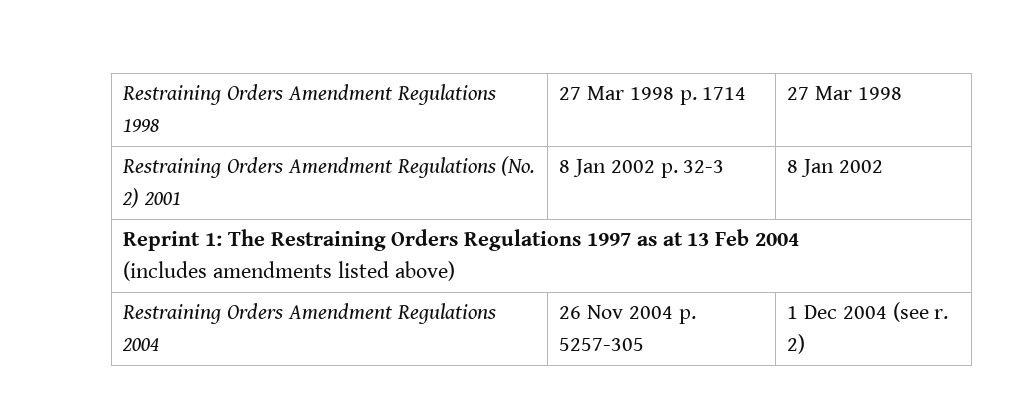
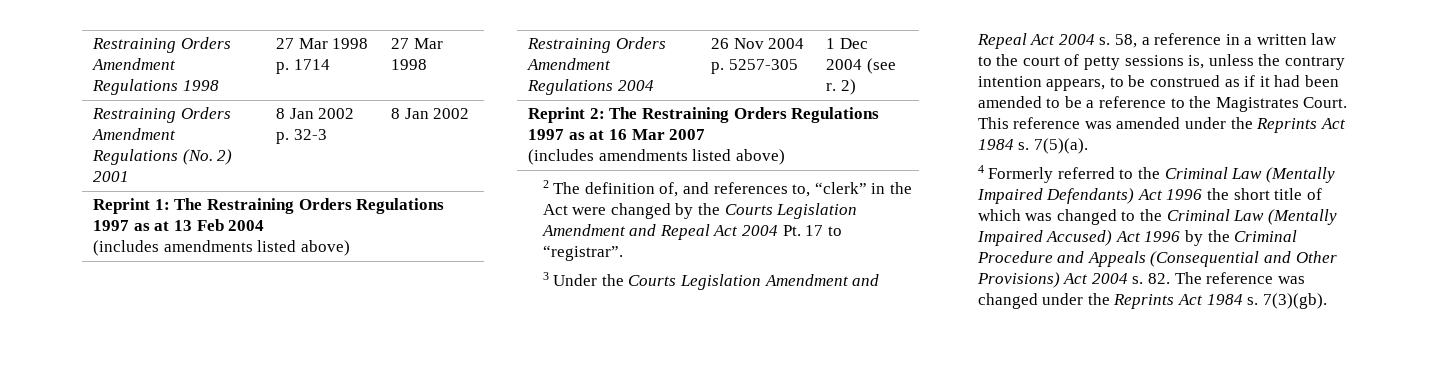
(806, 344) none -> [528,107,880,123] [528,129,706,140] [528,149,786,165] [542,180,912,197] [542,203,858,219] [541,224,842,240] [542,245,623,261] [542,272,880,290] [976,33,1338,49] [977,54,1345,70] [977,75,1339,91] [977,96,1348,112] [977,117,1346,133] [977,138,1088,154] [977,165,1335,183] [976,188,1322,204] [977,209,1337,225] [976,230,1298,246] [976,251,1337,267] [976,272,1305,288] [977,293,1327,309] // Reprint 2: The Restraining Orders Regulations 1997 as at 16 Mar 2007 // (includes amendments listed above) // 2 The definition of, and references to, “clerk” in the Act were changed by the Courts Legislation Amendment and Repeal Act 2004 Pt. 17 to “registrar”. // 3 Under the Courts Legislation Amendment and Repeal Act 2004 s. 58, a reference in a written law to the court of petty sessions is, unless the contrary intention appears, to be construed as if it had been amended to be a reference to the Magistrates Court. This reference was amended under the Reprints Act 1984 s. 7(5)(a). // 4 Formerly referred to the Criminal Law (Mentally Impaired Defendants) Act 1996 the short title of which was changed to the Criminal Law (Mentally Impaired Accused) Act 1996 by the Criminal Procedure and Appeals (Consequential and Other Provisions) Act 2004 s. 82. The reference was changed under the Reprints Act 1984 s. 7(3)(gb).

